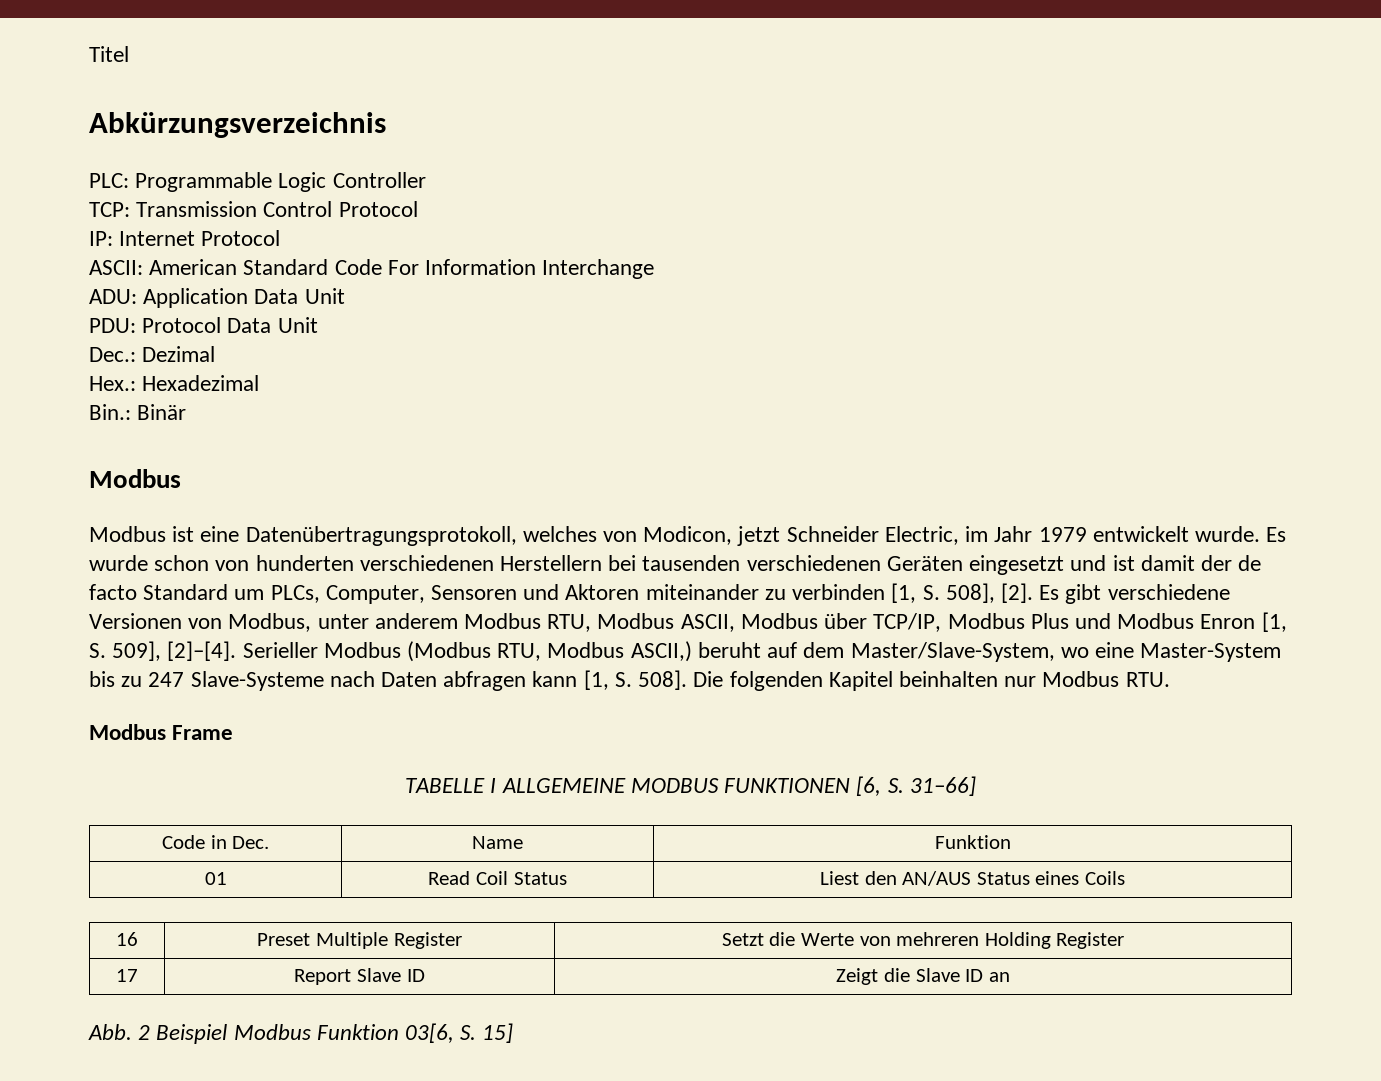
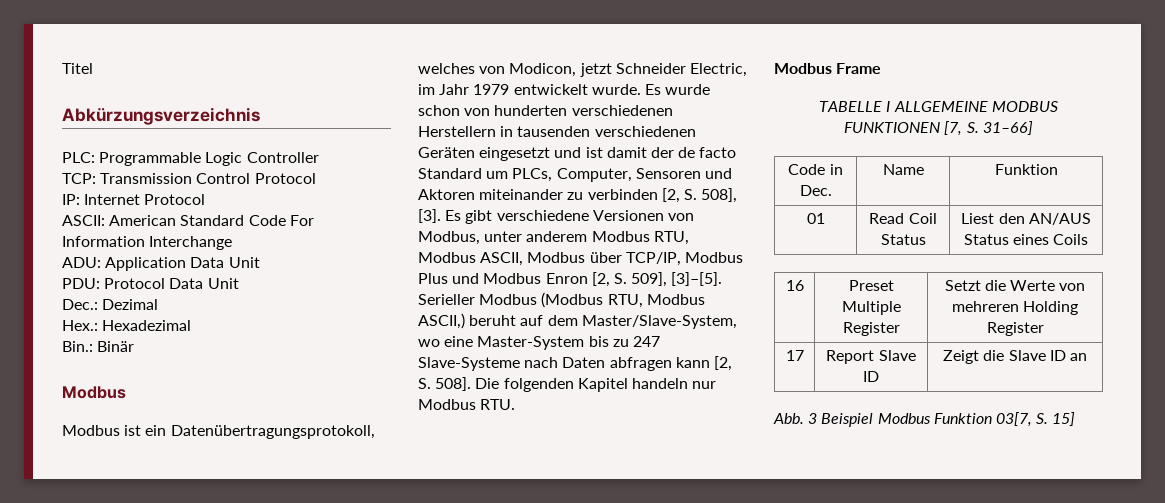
[200,526,240,542] eine -> [145,425,167,436] ein
[608,555,637,571] bei -> [500,126,514,137] in
[891,583,917,603] [1, -> [661,188,680,203] [2,
[1000,583,1033,603] [2]. -> [418,209,441,223] [3].
[1261,612,1287,632] [1, -> [591,272,610,287] [2,
[167,641,237,661] [2]–[4]. -> [671,272,723,286] [3]–[5].
[583,670,609,690] [1, -> [713,356,732,371] [2,
[898,671,998,687] beinhalten -> [631,378,688,389] handeln
[856,776,882,796] [6, -> [944,121,963,136] [7,
[138,1025,151,1040] 2 -> [808,413,818,424] 3
[405,1023,455,1043] 03[6, -> [995,412,1032,427] 03[7,

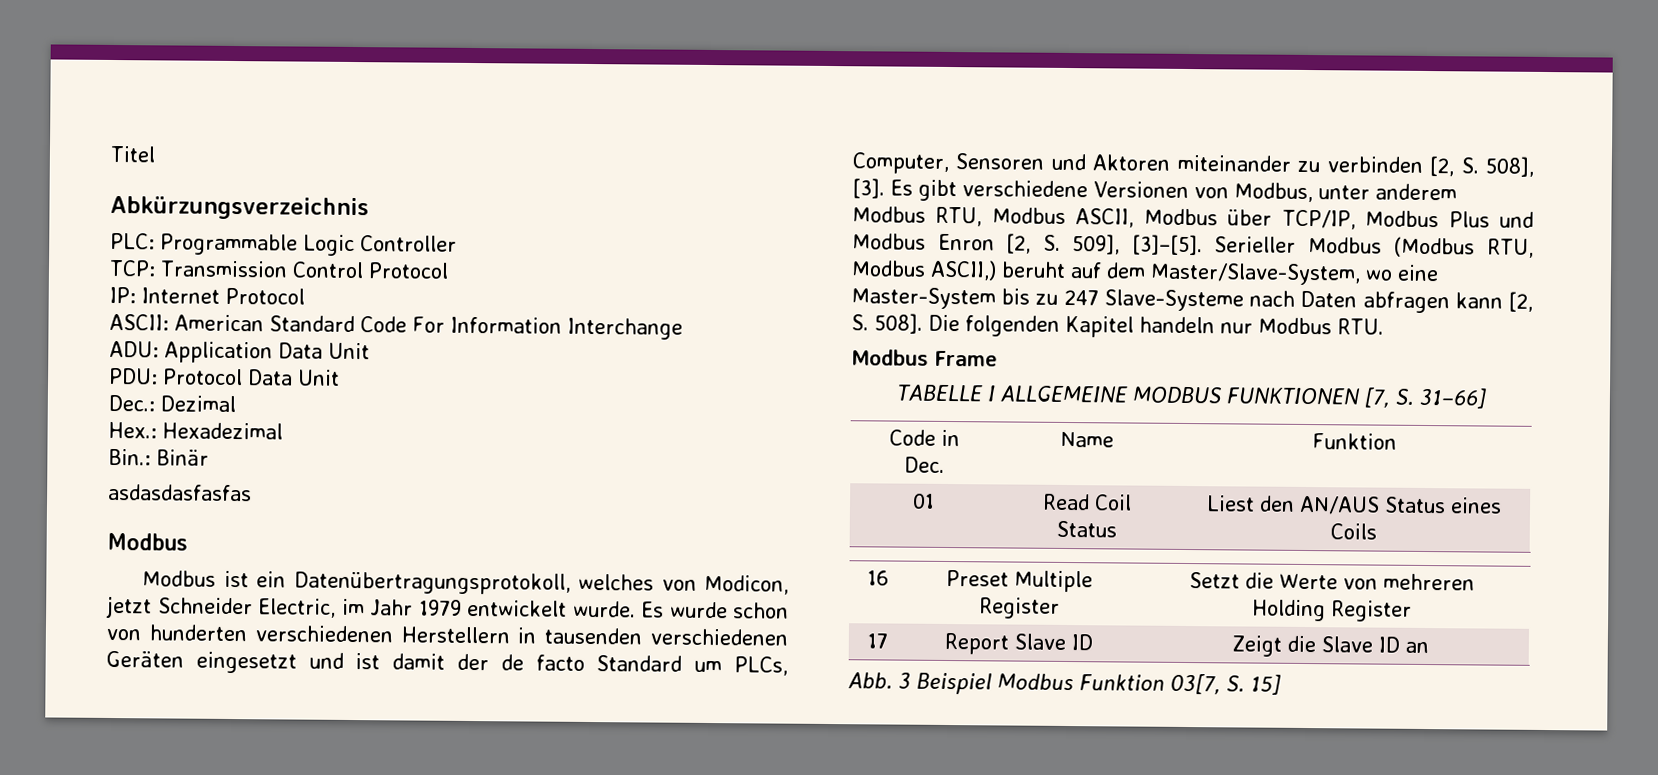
(135, 346) none -> [108,483,252,502] // asdasdasfasfas

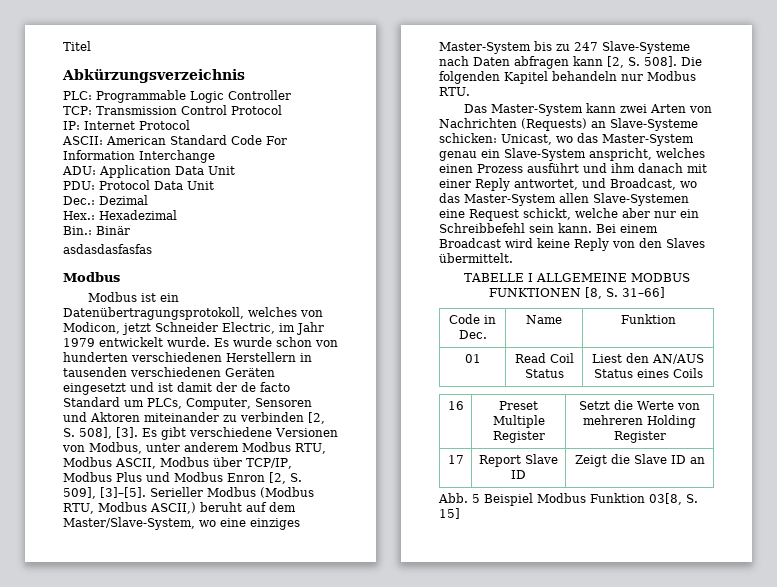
(1439, 273) none -> [250,518,300,530] einziges
[1139,316,1215,334] handeln -> [552,71,617,81] behandeln
[851,349,998,367] Modbus Frame -> [463,103,712,116] [439,118,698,131] [439,133,694,146] [439,148,705,161] [439,163,707,173] [439,178,697,191] [439,193,689,206] [439,208,699,221] [439,223,658,233] [439,238,705,251] [439,253,513,263] Das Master-System kann zwei Arten von Nachrichten (Requests) an Slave-Systeme schicken: Unicast, wo das Master-System genau ein Slave-System anspricht, welches einen Prozess ausführt und ihm danach mit einer Reply antwortet, und Broadcast, wo das Master-System allen Slave-Systemen eine Request schickt, welche aber nur ein Schreibbefehl sein kann. Bei einem Broadcast wird keine Reply von den Slaves übermittelt.
[1363,387,1391,408] [7, -> [584,287,602,299] [8,
[898,672,911,689] 3 -> [472,494,480,503] 5
[1170,673,1221,695] 03[7, -> [649,493,682,505] 03[8,

